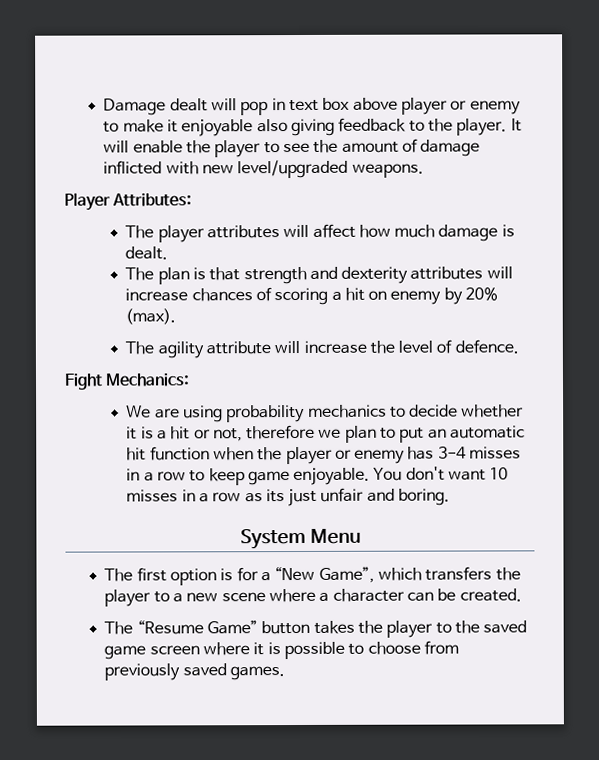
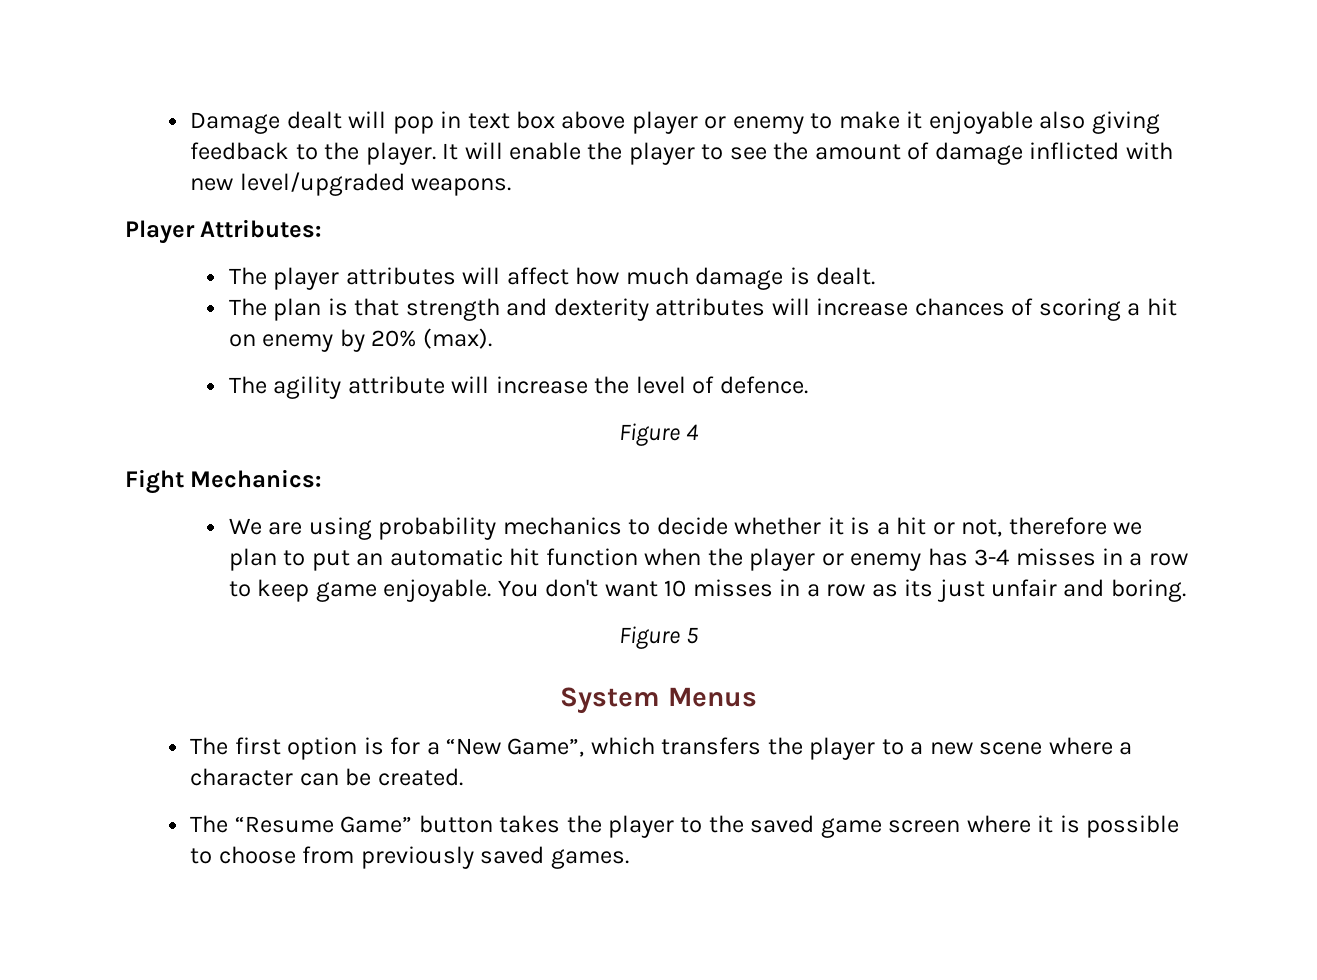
(519, 346) none -> [618,423,700,446] // Figure 4
(451, 497) none -> [618,626,699,649] // Figure 5
[309,528,361,544] Menu -> [667,687,757,707] Menus

